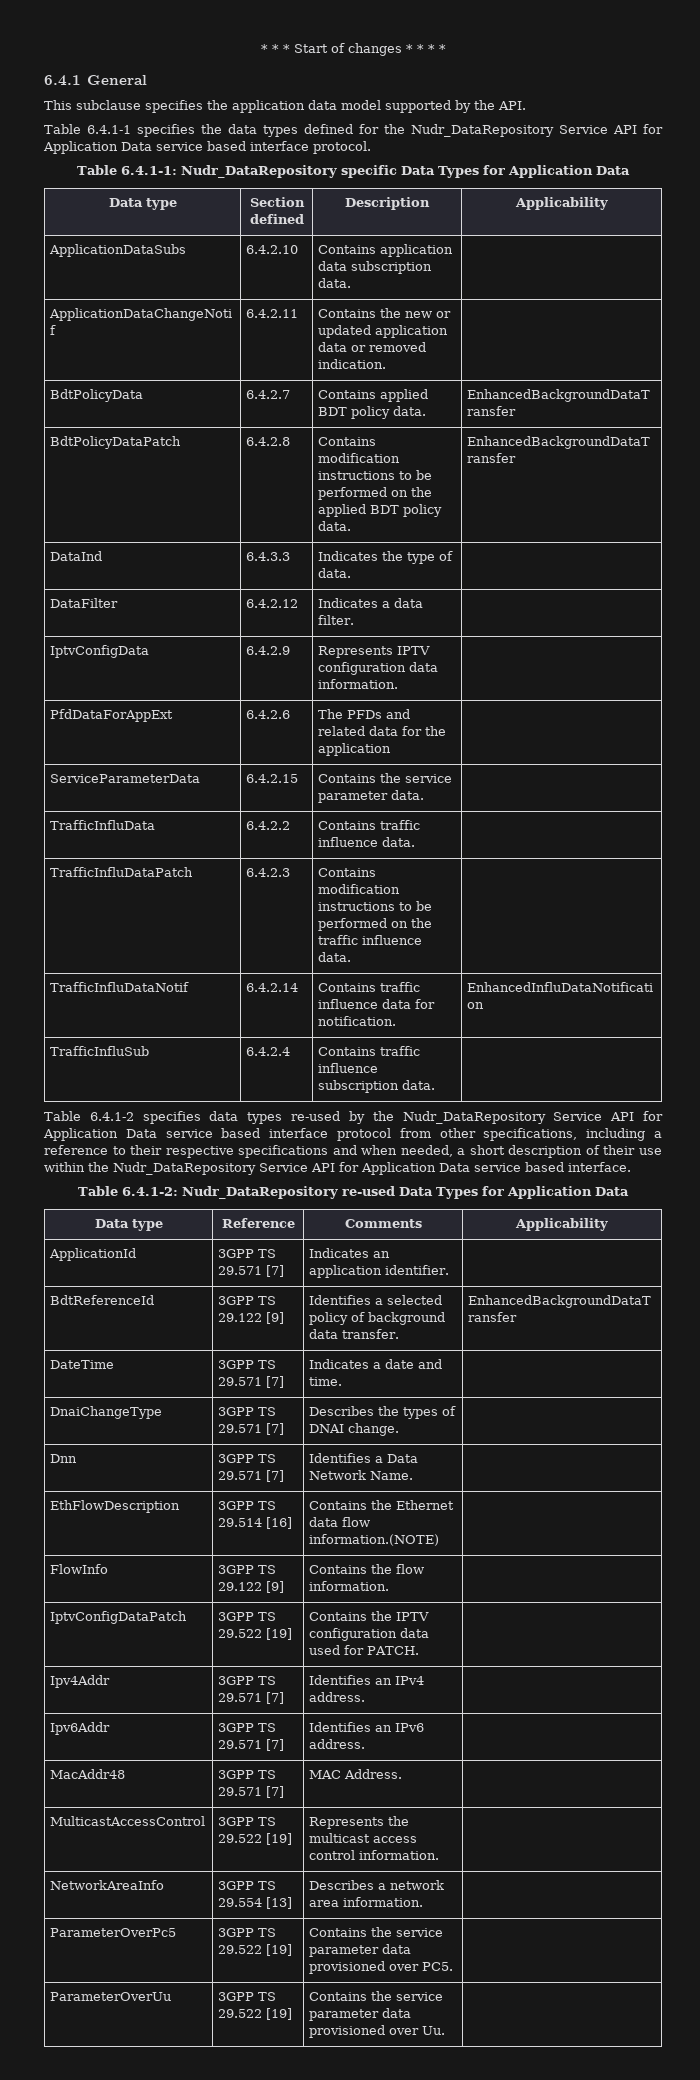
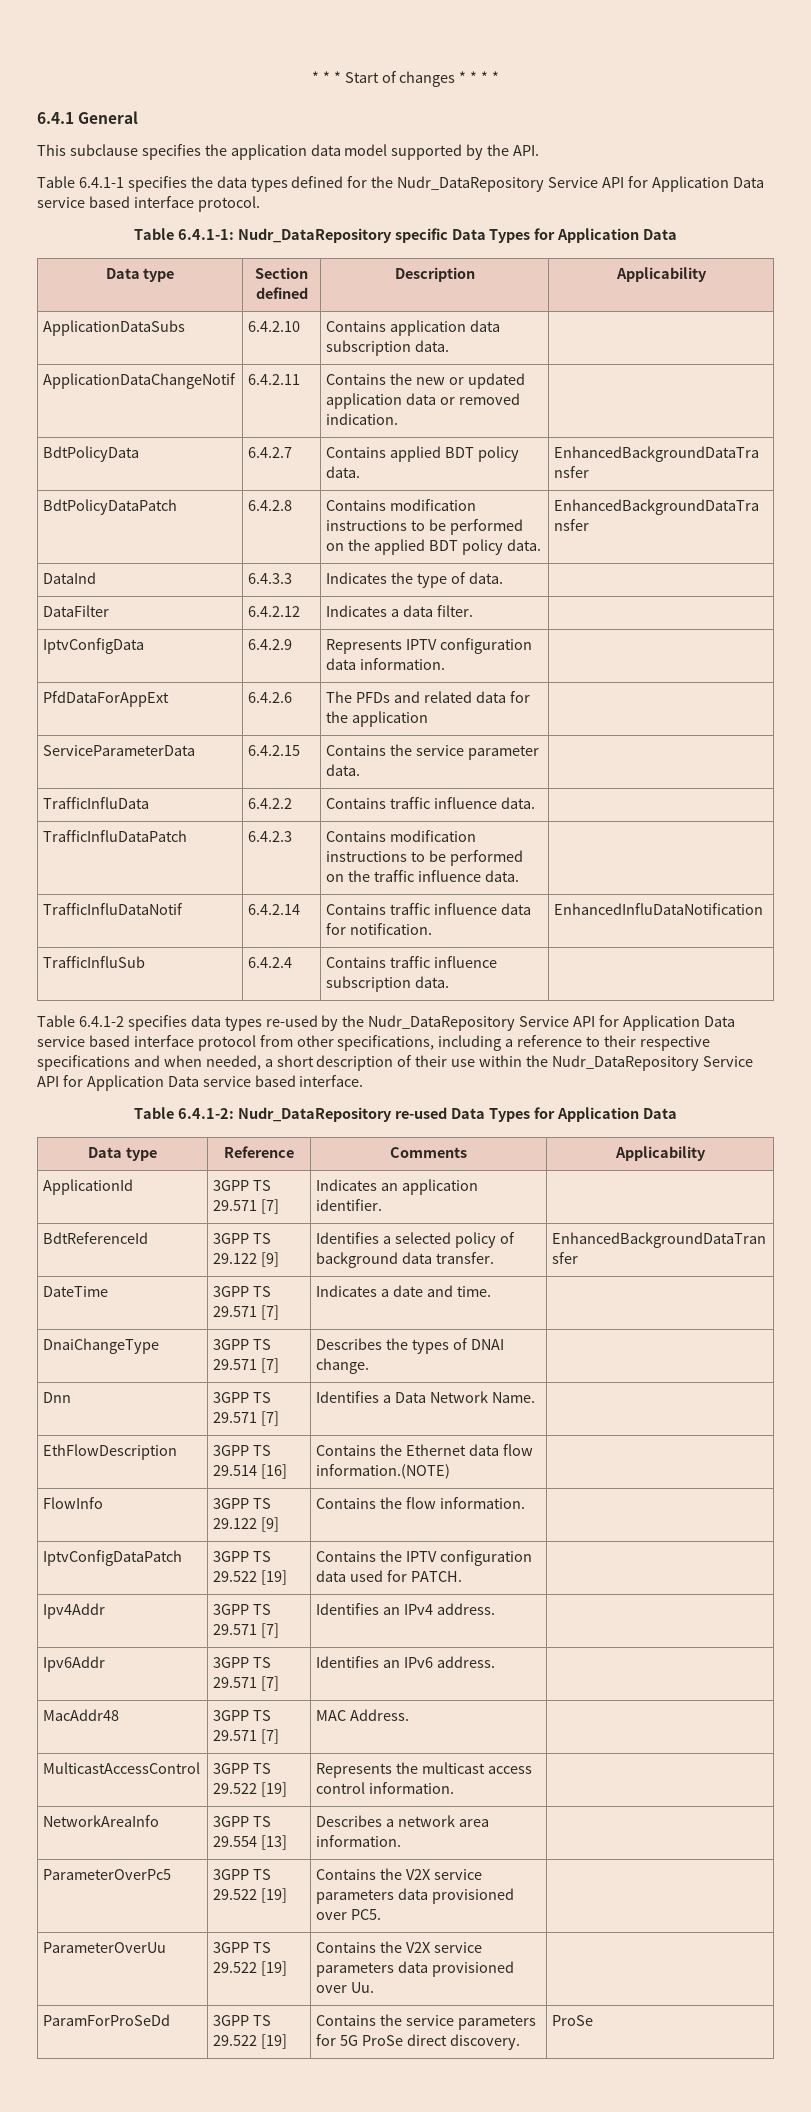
[396,1928,444,1937] [309,1945,380,1957] service parameter -> [405,1869,482,1880] [316,1889,395,1904] V2X service parameters
[396,1992,444,2001] [309,2009,380,2021] service parameter -> [405,1942,482,1953] [316,1962,395,1977] V2X service parameters
(446, 2030) none -> [43,2014,171,2026] [213,2015,271,2026] [213,2034,287,2049] [316,2014,536,2030] [316,2034,520,2050] [552,2015,594,2026] // ParamForProSeDd | 3GPP TS 29.522 [19] | Contains the service parameters for 5G ProSe direct discovery. | ProSe

